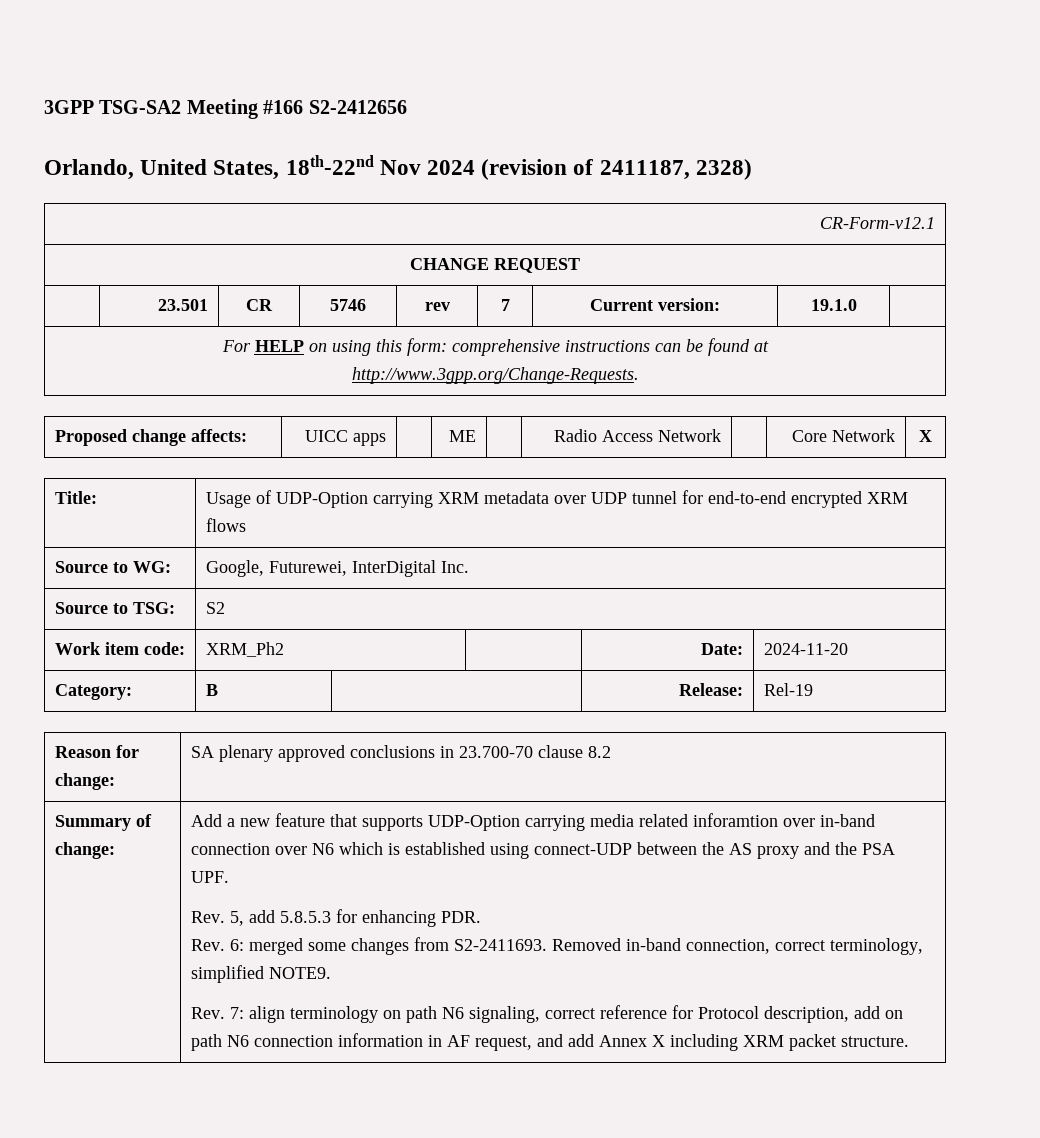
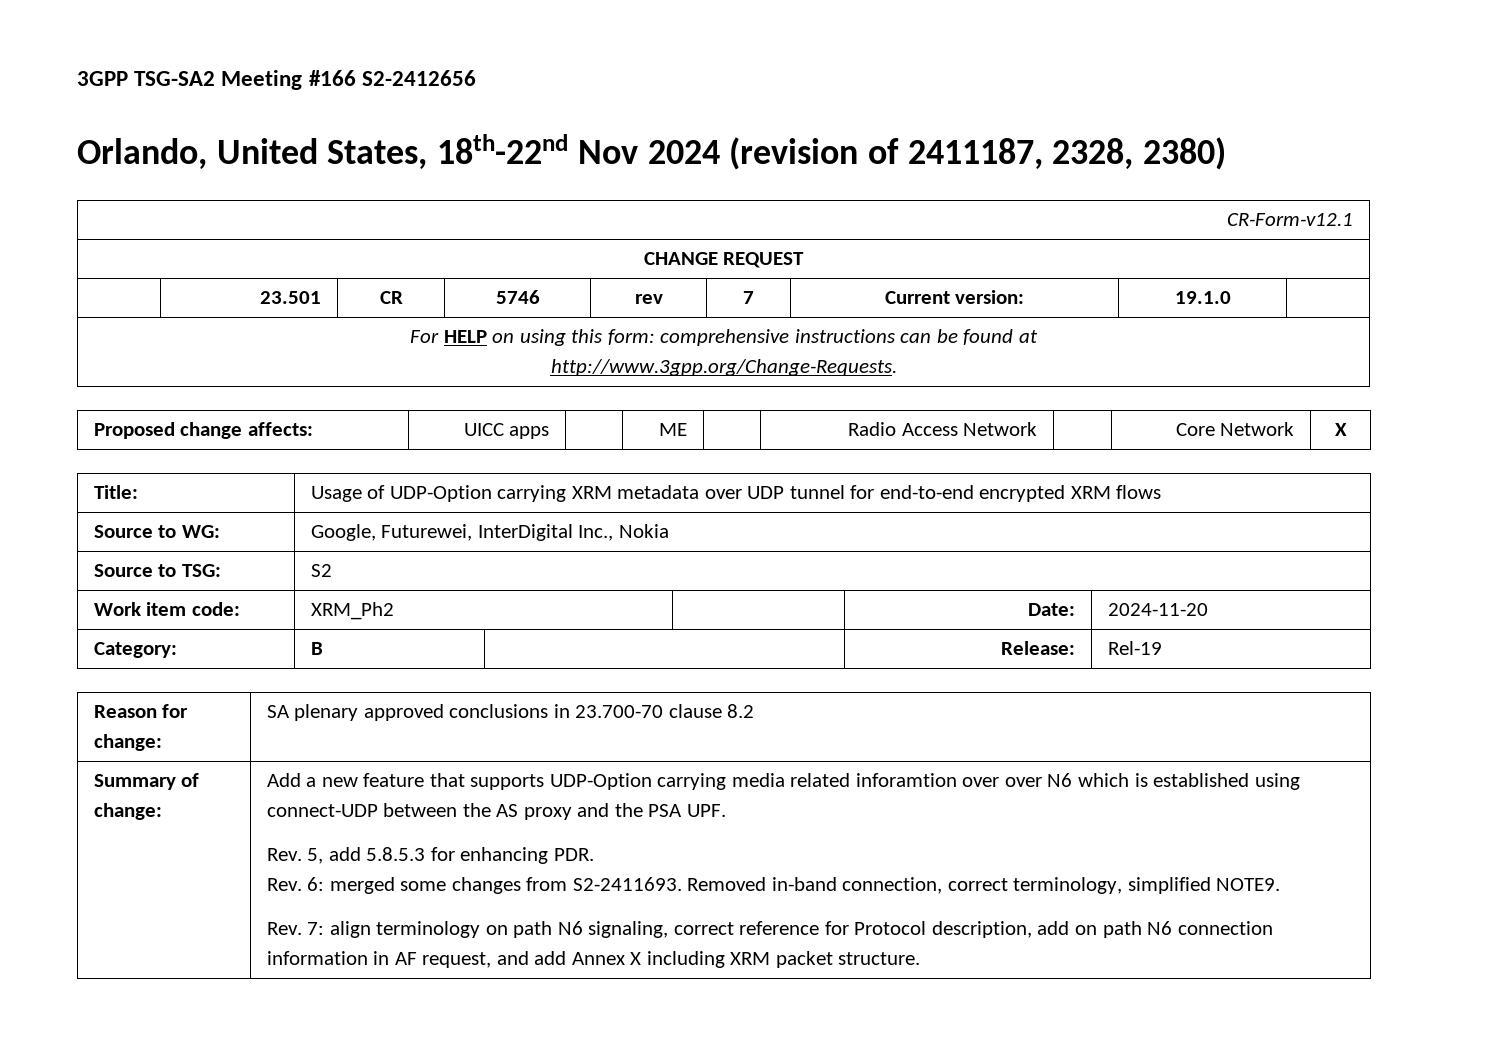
[695,159,752,180] 2328) -> [1052,137,1227,170] 2328, 2380)
[440,561,469,573] Inc. -> [578,524,669,541] Inc., Nokia
[819,814,875,827] [190,843,270,855] in-band connection -> (1000, 782) none

